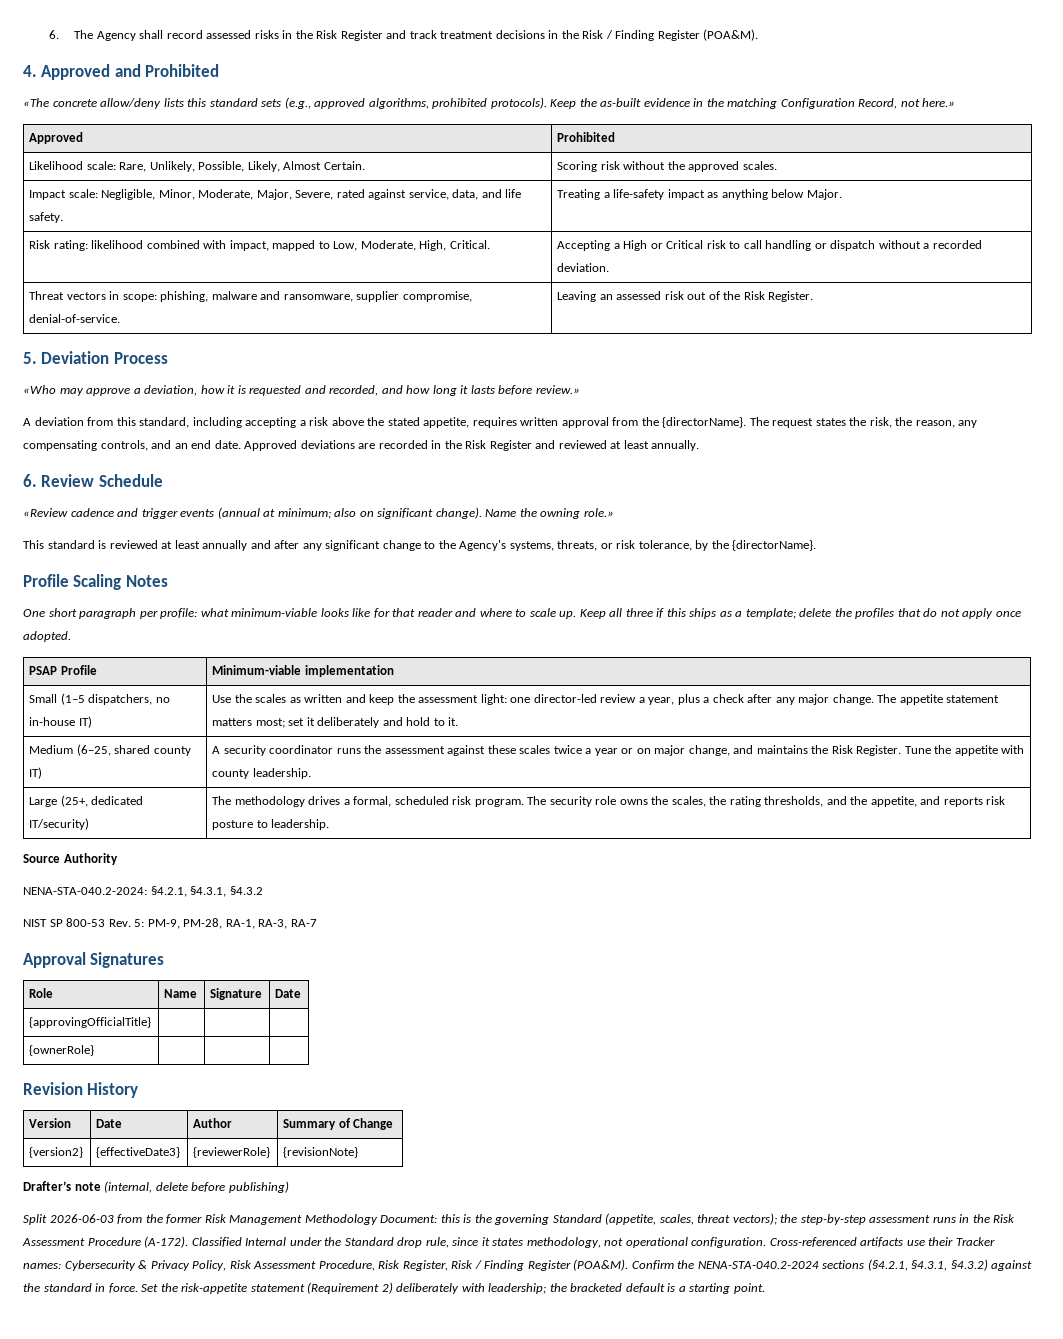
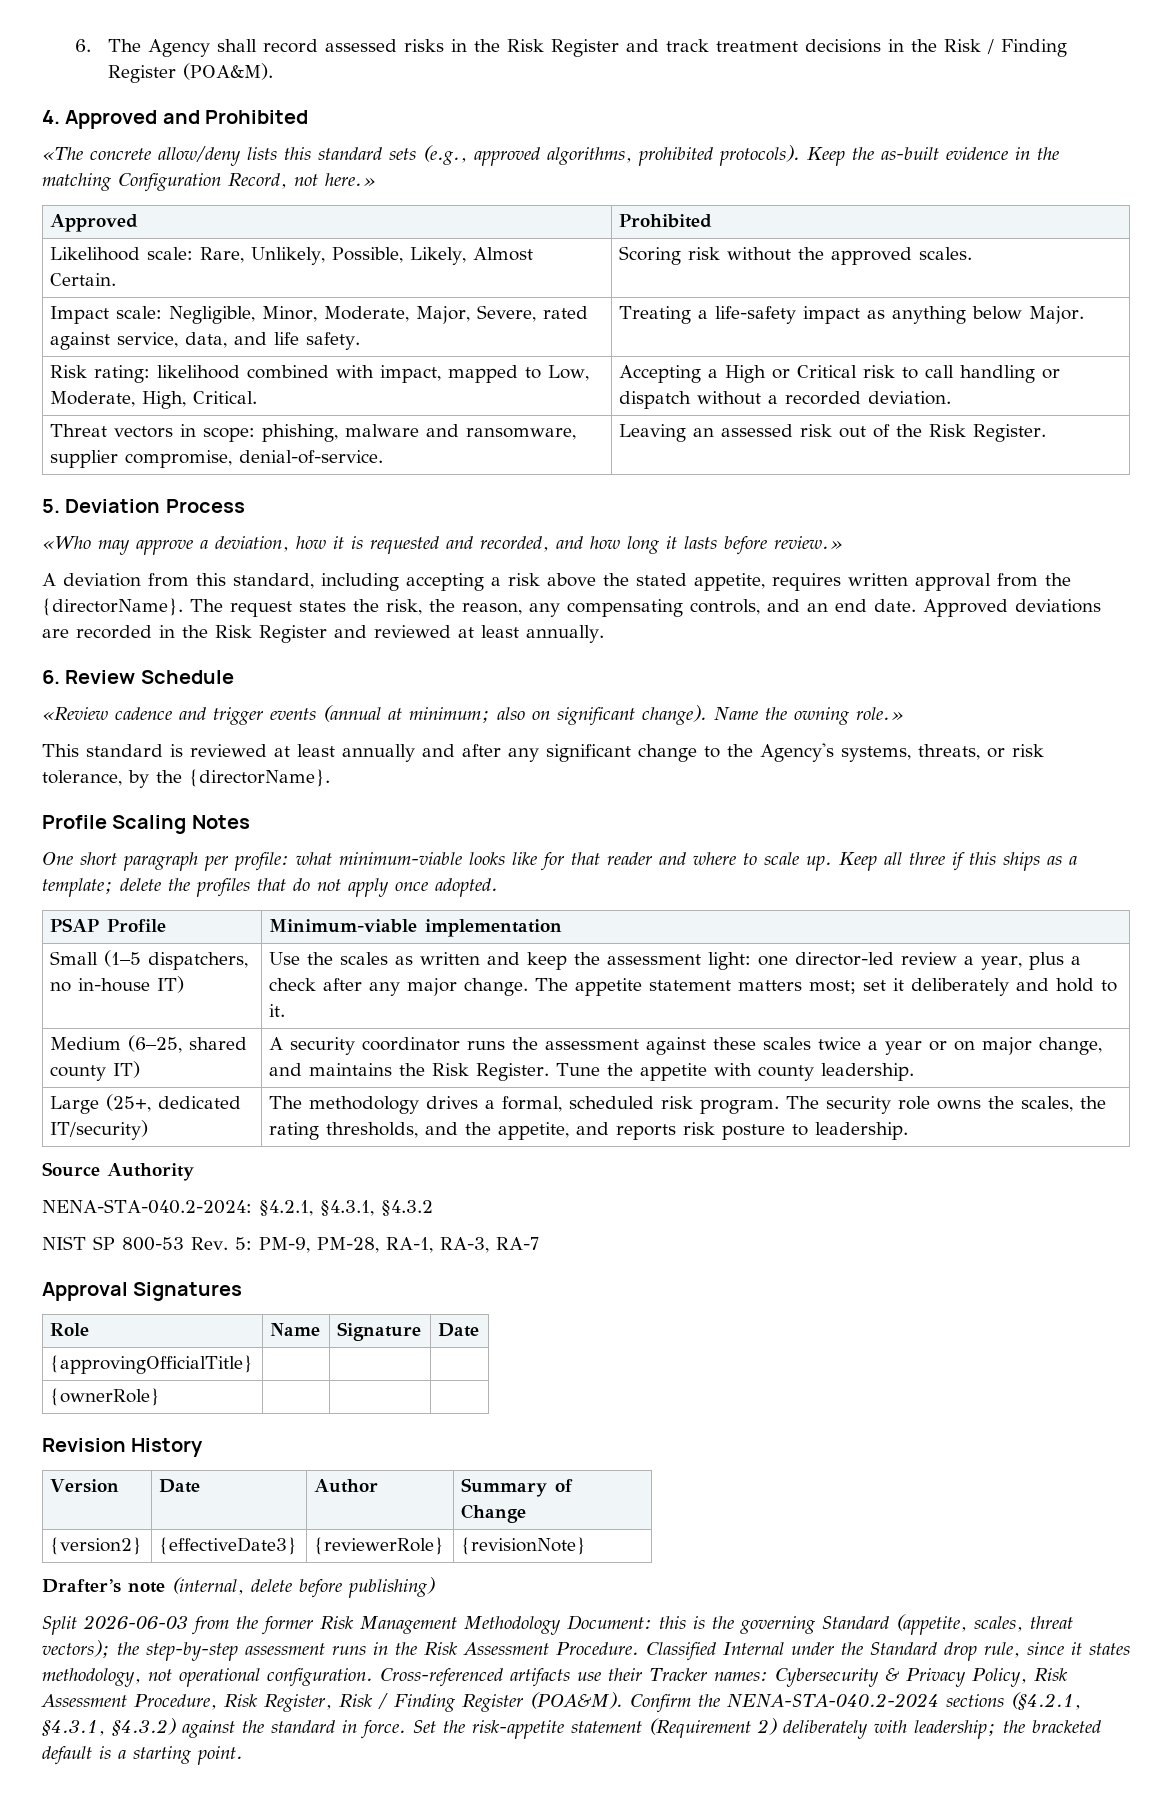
[87,1236,189,1248] Procedure (A-172). -> [556,1642,639,1655] Procedure.

